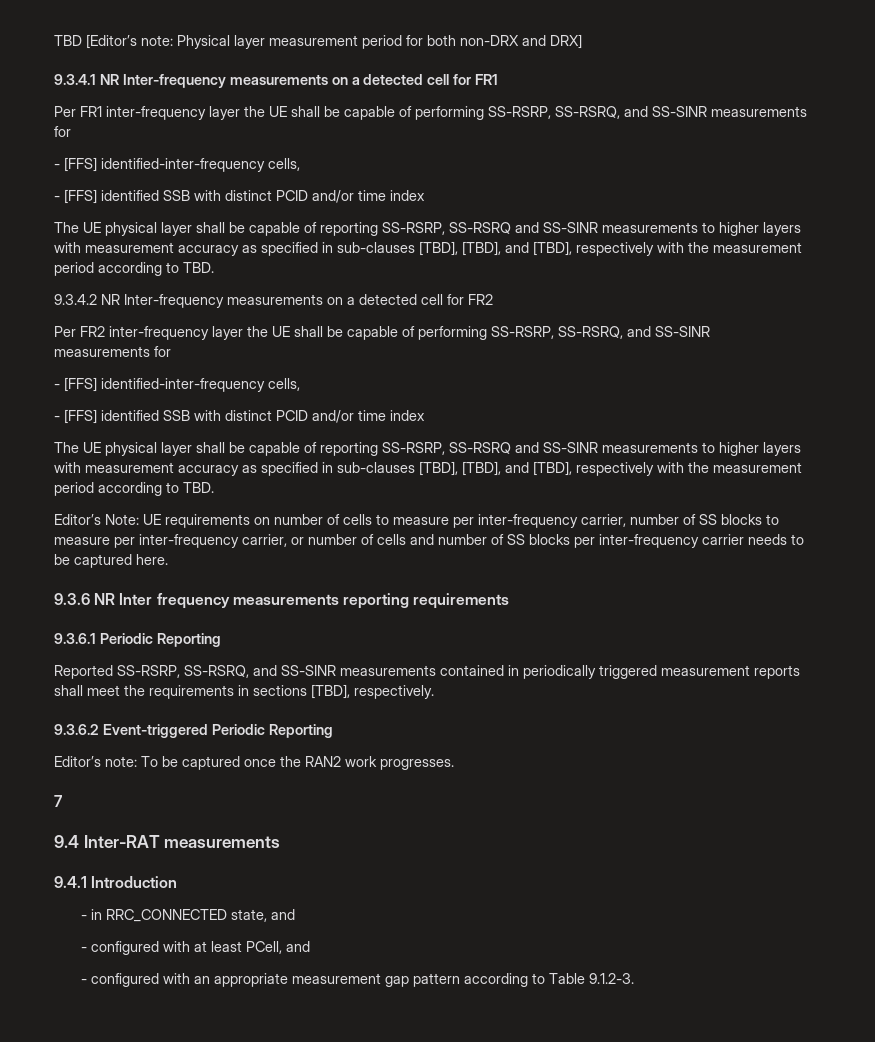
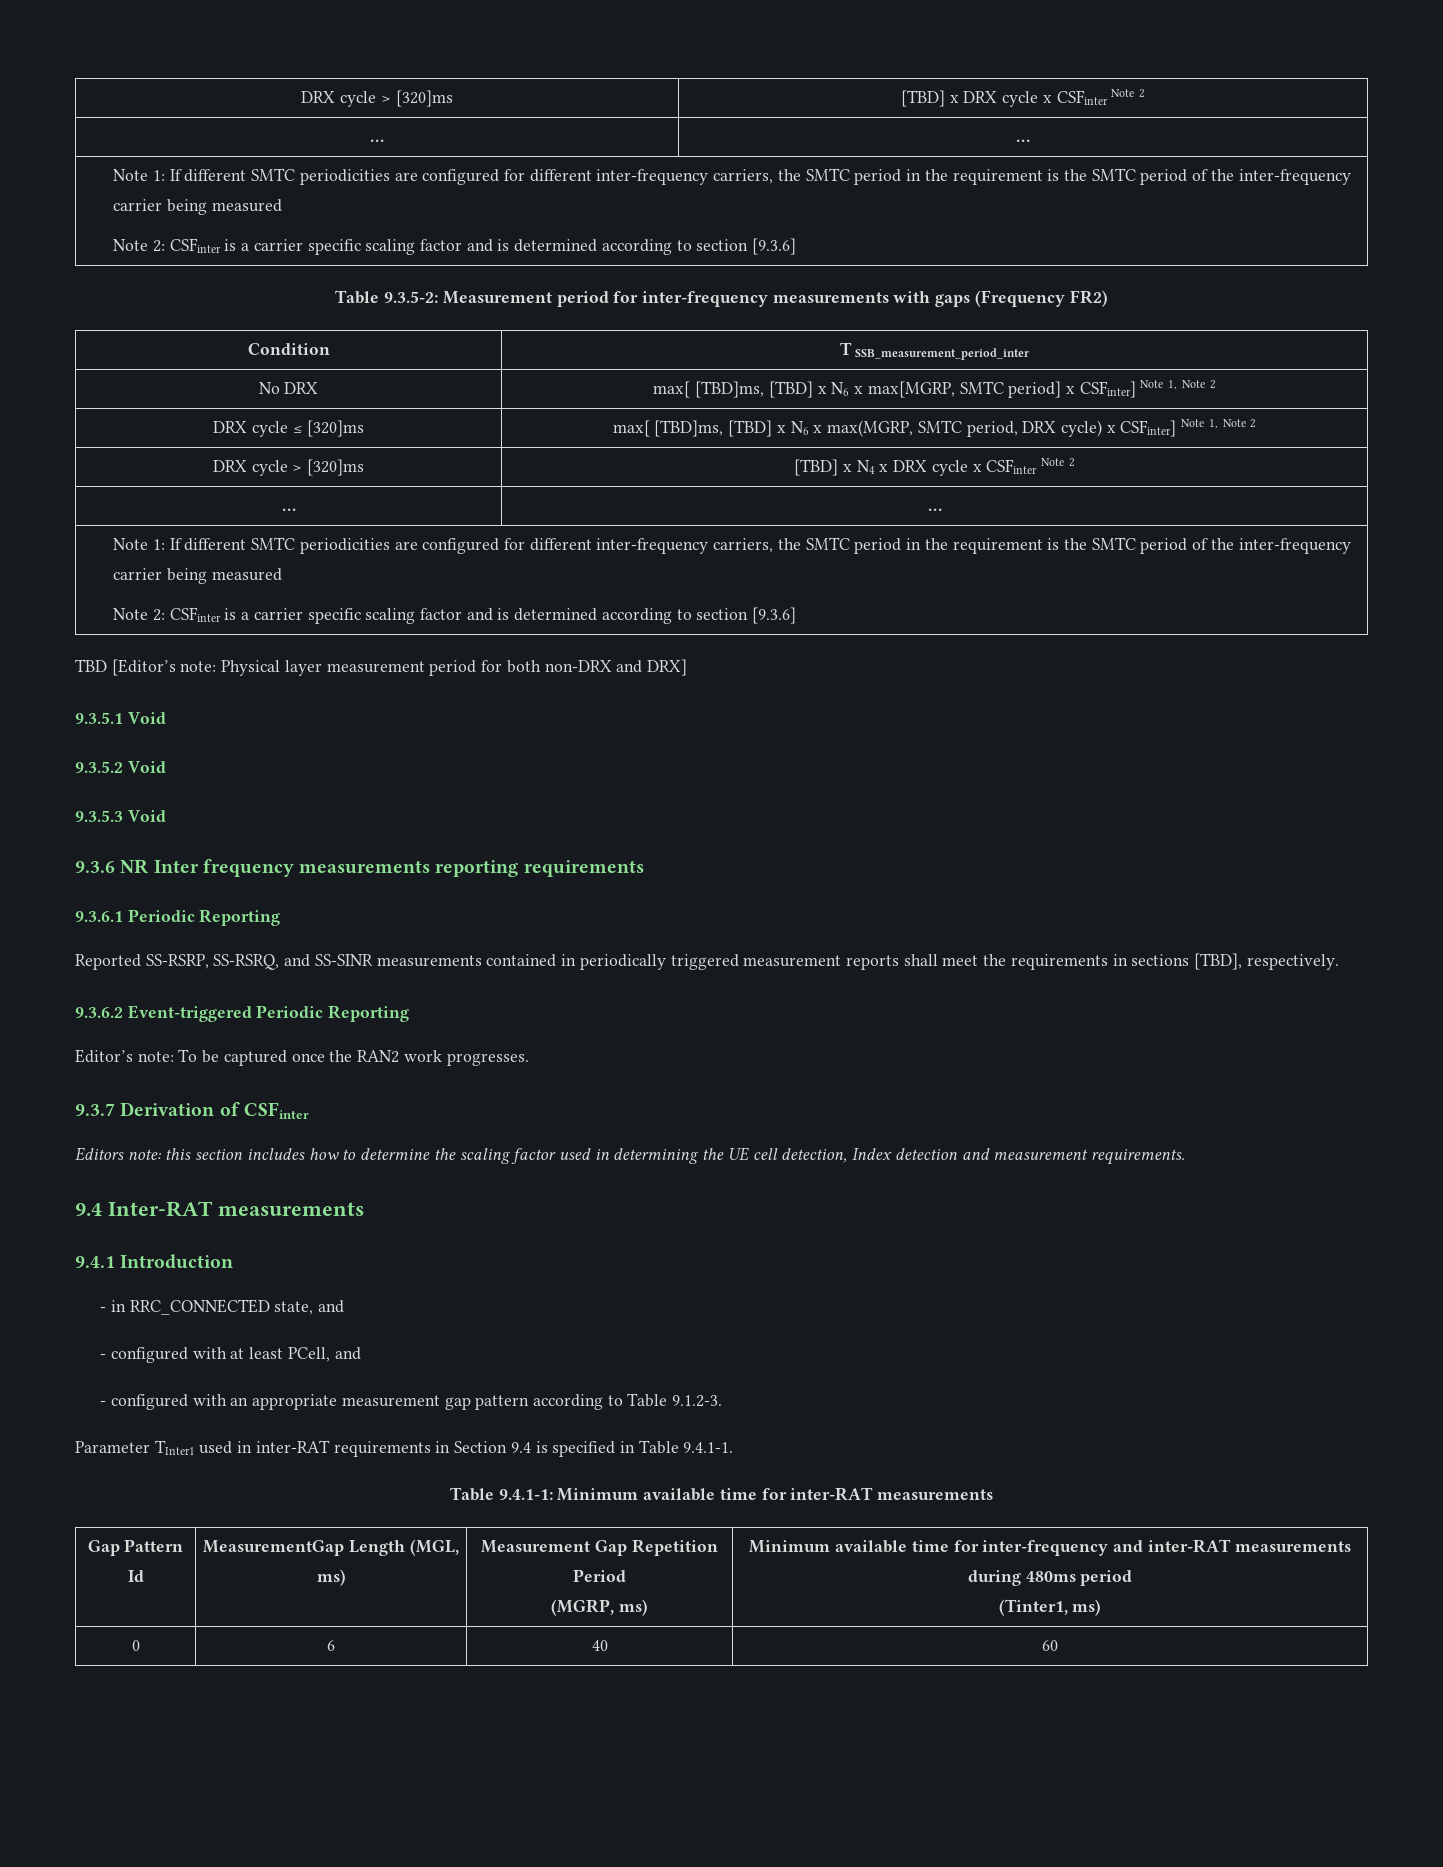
(54, 40) none -> [301,90,453,107] [900,89,1146,107] [370,139,384,142] [1016,139,1030,142] [113,168,1351,185] [113,199,282,215] [113,238,797,255] [335,290,1108,307] [247,343,330,355] [839,342,1030,360] [258,382,319,394] [653,380,1216,398] [213,420,364,437] [612,419,1257,437] [212,459,365,476] [794,458,1075,476] [281,508,296,511] [927,508,942,511] [113,537,1351,554] [113,568,282,584] [113,607,797,624] DRX cycle > [320]ms | [TBD] x DRX cycle x CSFinter Note 2 // … | … // Note 1: If different SMTC periodicities are configured for different inter-frequency carriers, the SMTC period in the requirement is the SMTC period of the inter-frequency carrier being measured // Note 2: CSFinter is a carrier specific scaling factor and is determined according to section [9.3.6] // Table 9.3.5-2: Measurement period for inter-frequency measurements with gaps (Frequency FR2) // Condition | T SSB_measurement_period_inter // No DRX | max[ [TBD]ms, [TBD] x N6 x max[MGRP, SMTC period] x CSFinter] Note 1, Note 2 // DRX cycle ≤ [320]ms | max[ [TBD]ms, [TBD] x N6 x max(MGRP, SMTC period, DRX cycle) x CSFinter] Note 1, Note 2 // DRX cycle > [320]ms | [TBD] x N4 x DRX cycle x CSFinter Note 2 // … | … // Note 1: If different SMTC periodicities are configured for different inter-frequency carriers, the SMTC period in the requirement is the SMTC period of the inter-frequency carrier being measured // Note 2: CSFinter is a carrier specific scaling factor and is determined according to section [9.3.6] //
[54,74,499,88] [54,106,807,120] [54,126,71,137] [54,157,300,172] [54,189,425,204] [54,222,801,236] [54,241,802,256] [54,262,214,276] [54,294,493,308] [54,326,710,340] [54,346,171,357] [54,377,300,392] [54,409,425,424] [54,442,801,456] [54,461,802,476] [54,482,214,496] [54,514,779,528] [54,534,804,548] [54,554,168,568] 9.3.4.1 NR Inter-frequency measurements on a detected cell for FR1 // Per FR1 inter-frequency layer the UE shall be capable of performing SS-RSRP, SS-RSRQ, and SS-SINR measurements for // - [FFS] identified-inter-frequency cells, // - [FFS] identified SSB with distinct PCID and/or time index // The UE physical layer shall be capable of reporting SS-RSRP, SS-RSRQ and SS-SINR measurements to higher layers with measurement accuracy as specified in sub-clauses [TBD], [TBD], and [TBD], respectively with the measurement period according to TBD. // 9.3.4.2 NR Inter-frequency measurements on a detected cell for FR2 // Per FR2 inter-frequency layer the UE shall be capable of performing SS-RSRP, SS-RSRQ, and SS-SINR measurements for // - [FFS] identified-inter-frequency cells, // - [FFS] identified SSB with distinct PCID and/or time index // The UE physical layer shall be capable of reporting SS-RSRP, SS-RSRQ and SS-SINR measurements to higher layers with measurement accuracy as specified in sub-clauses [TBD], [TBD], and [TBD], respectively with the measurement period according to TBD. // Editor’s Note: UE requirements on number of cells to measure per inter-frequency carrier, number of SS blocks to measure per inter-frequency carrier, or number of cells and number of SS blocks per inter-frequency carrier needs to be captured here. -> [75,712,166,724] [75,761,166,773] [75,810,166,822] 9.3.5.1 Void // 9.3.5.2 Void // 9.3.5.3 Void
[54,795,62,807] 7 -> [75,1102,309,1119] [75,1147,1185,1165] 9.3.7 Derivation of CSFinter // Editors note: this section includes how to determine the scaling factor used in determining the UE cell detection, Index detection and measurement requirements.
(634, 978) none -> [75,1440,734,1457] [449,1487,994,1501] [87,1539,184,1556] [127,1570,144,1582] [203,1539,459,1556] [316,1569,346,1586] [481,1539,718,1556] [573,1569,626,1582] [551,1599,648,1616] [749,1539,1351,1556] [967,1570,1133,1586] [998,1599,1102,1616] [131,1640,140,1651] [327,1640,335,1651] [591,1640,608,1651] [1042,1640,1058,1651] // Parameter TInter1 used in inter-RAT requirements in Section 9.4 is specified in Table 9.4.1-1. // Table 9.4.1-1: Minimum available time for inter-RAT measurements // Gap Pattern Id | MeasurementGap Length (MGL, ms) | Measurement Gap Repetition Period // (MGRP, ms) | Minimum available time for inter-frequency and inter-RAT measurements during 480ms period // (Tinter1, ms) // 0 | 6 | 40 | 60

